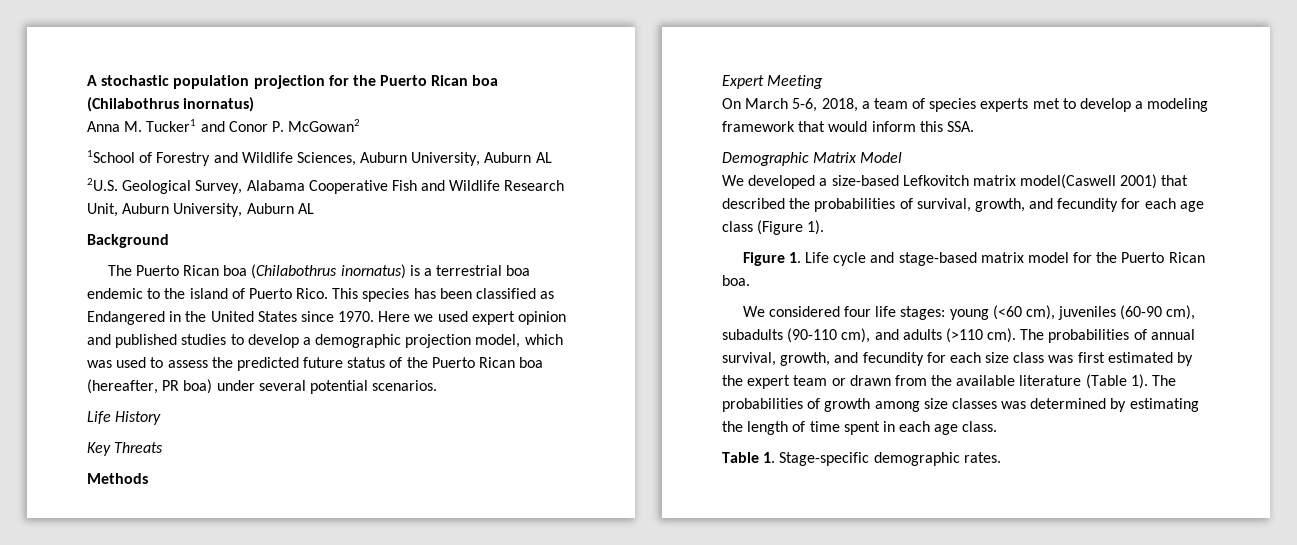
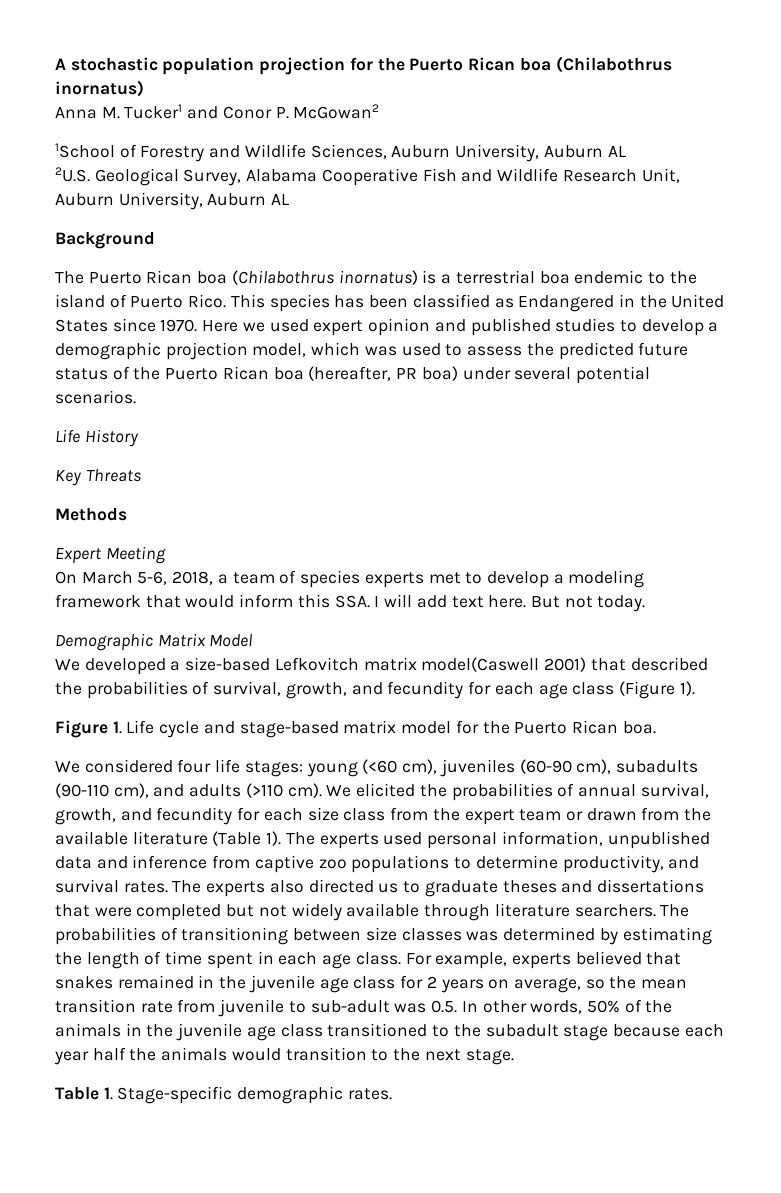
(974, 126) none -> [374,594,646,612] I will add text here. But not today.
[1020,329,1045,340] The -> [326,783,447,797] We elicited the
[1048,352,1194,366] was first estimated by -> [390,807,429,821] from
[722,398,920,412] probabilities of growth among -> [319,831,710,849] [55,855,700,873] [55,879,704,897] [55,903,690,921] [55,927,362,945] experts used personal information, unpublished data and inference from captive zoo populations to determine productivity, and survival rates. The experts also directed us to graduate theses and dissertations that were completed but not widely available through literature searchers. The probabilities of transitioning between
(998, 426) none -> [405,951,682,969] [55,975,688,993] [55,999,673,1017] [55,1023,724,1041] [54,1047,514,1065] For example, experts believed that snakes remained in the juvenile age class for 2 years on average, so the mean transition rate from juvenile to sub-adult was 0.5. In other words, 50% of the animals in the juvenile age class transitioned to the subadult stage because each year half the animals would transition to the next stage.

